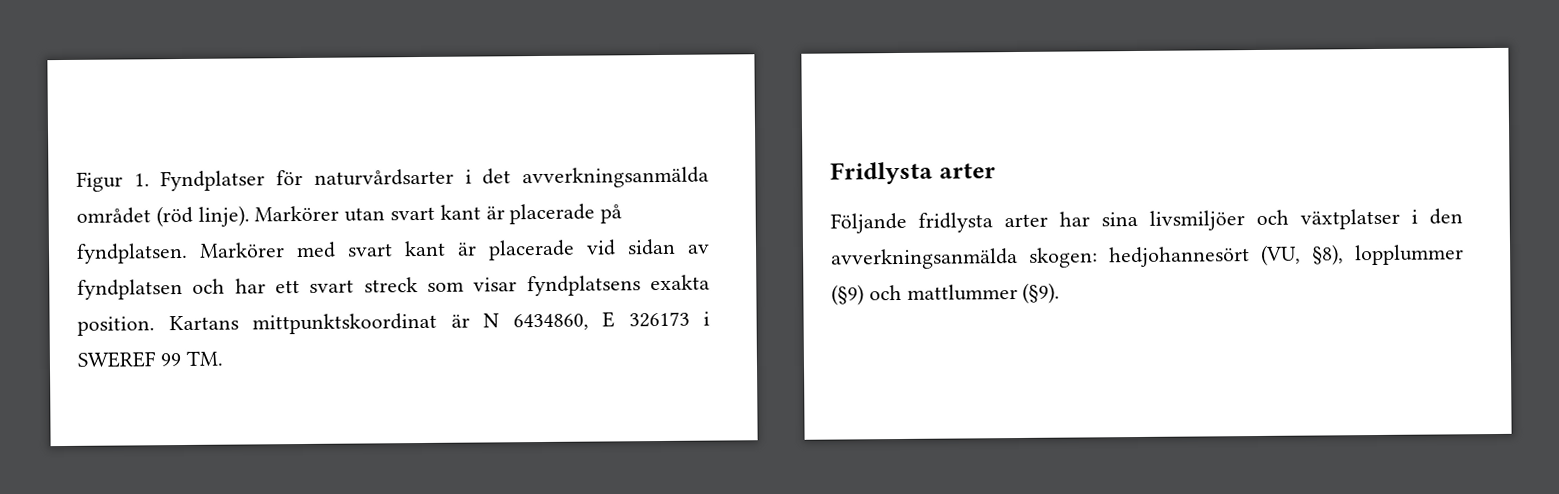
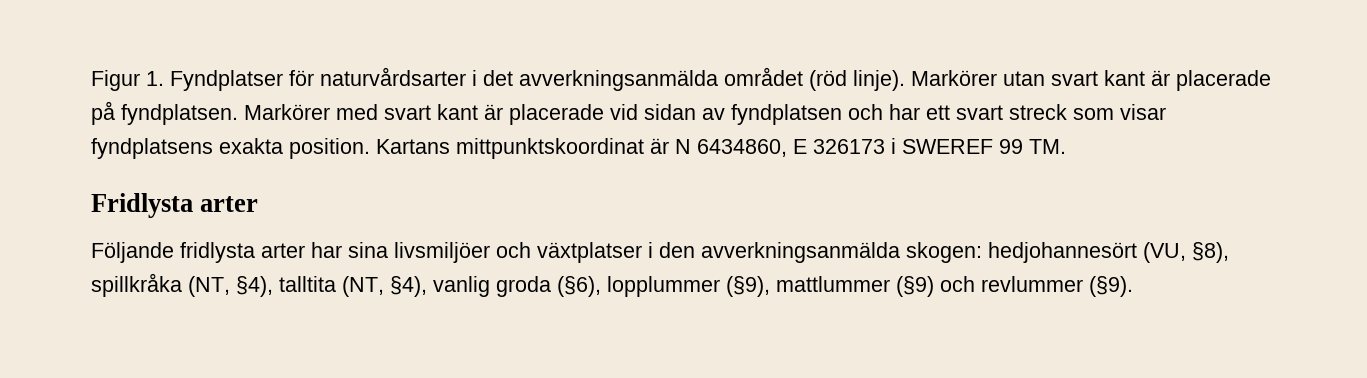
[1355,244,1464,266] lopplummer -> [91,273,890,297] spillkråka (NT, §4), talltita (NT, §4), vanlig groda (§6), lopplummer (§9), mattlummer
[906,284,1018,301] mattlummer -> [981,276,1083,292] revlummer

